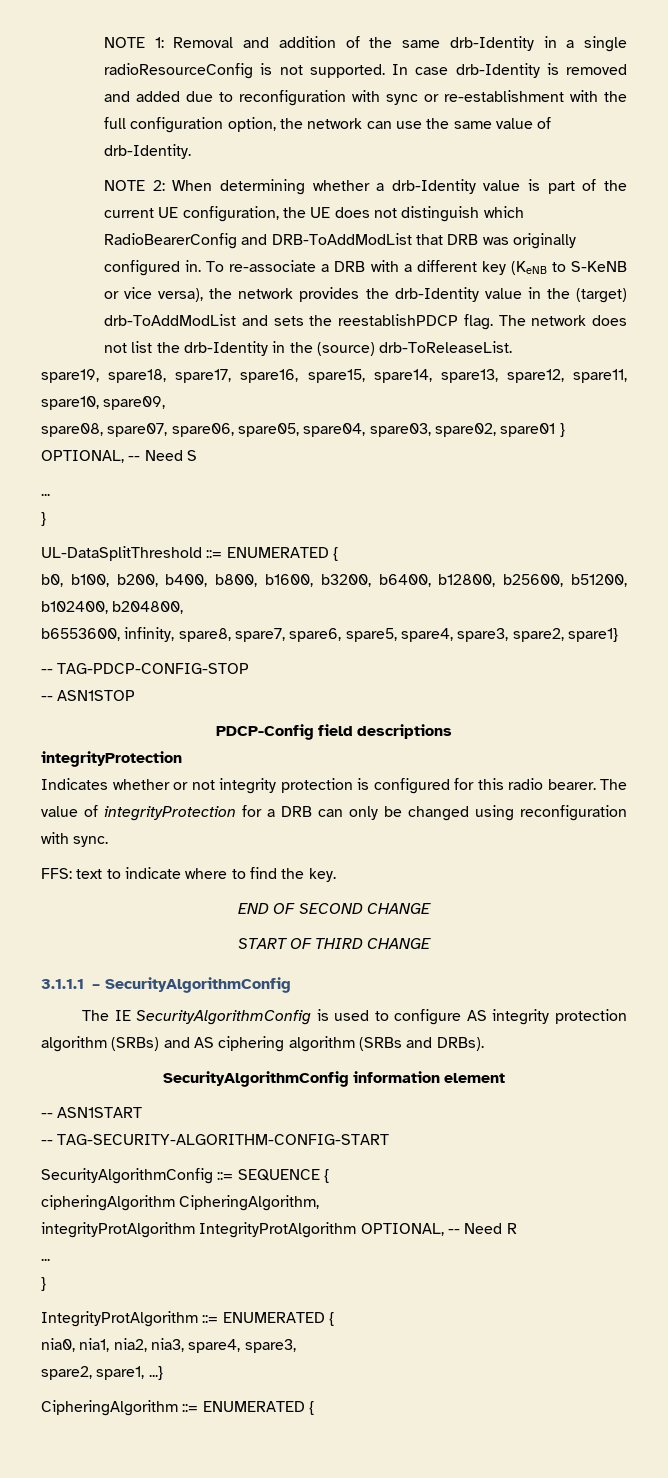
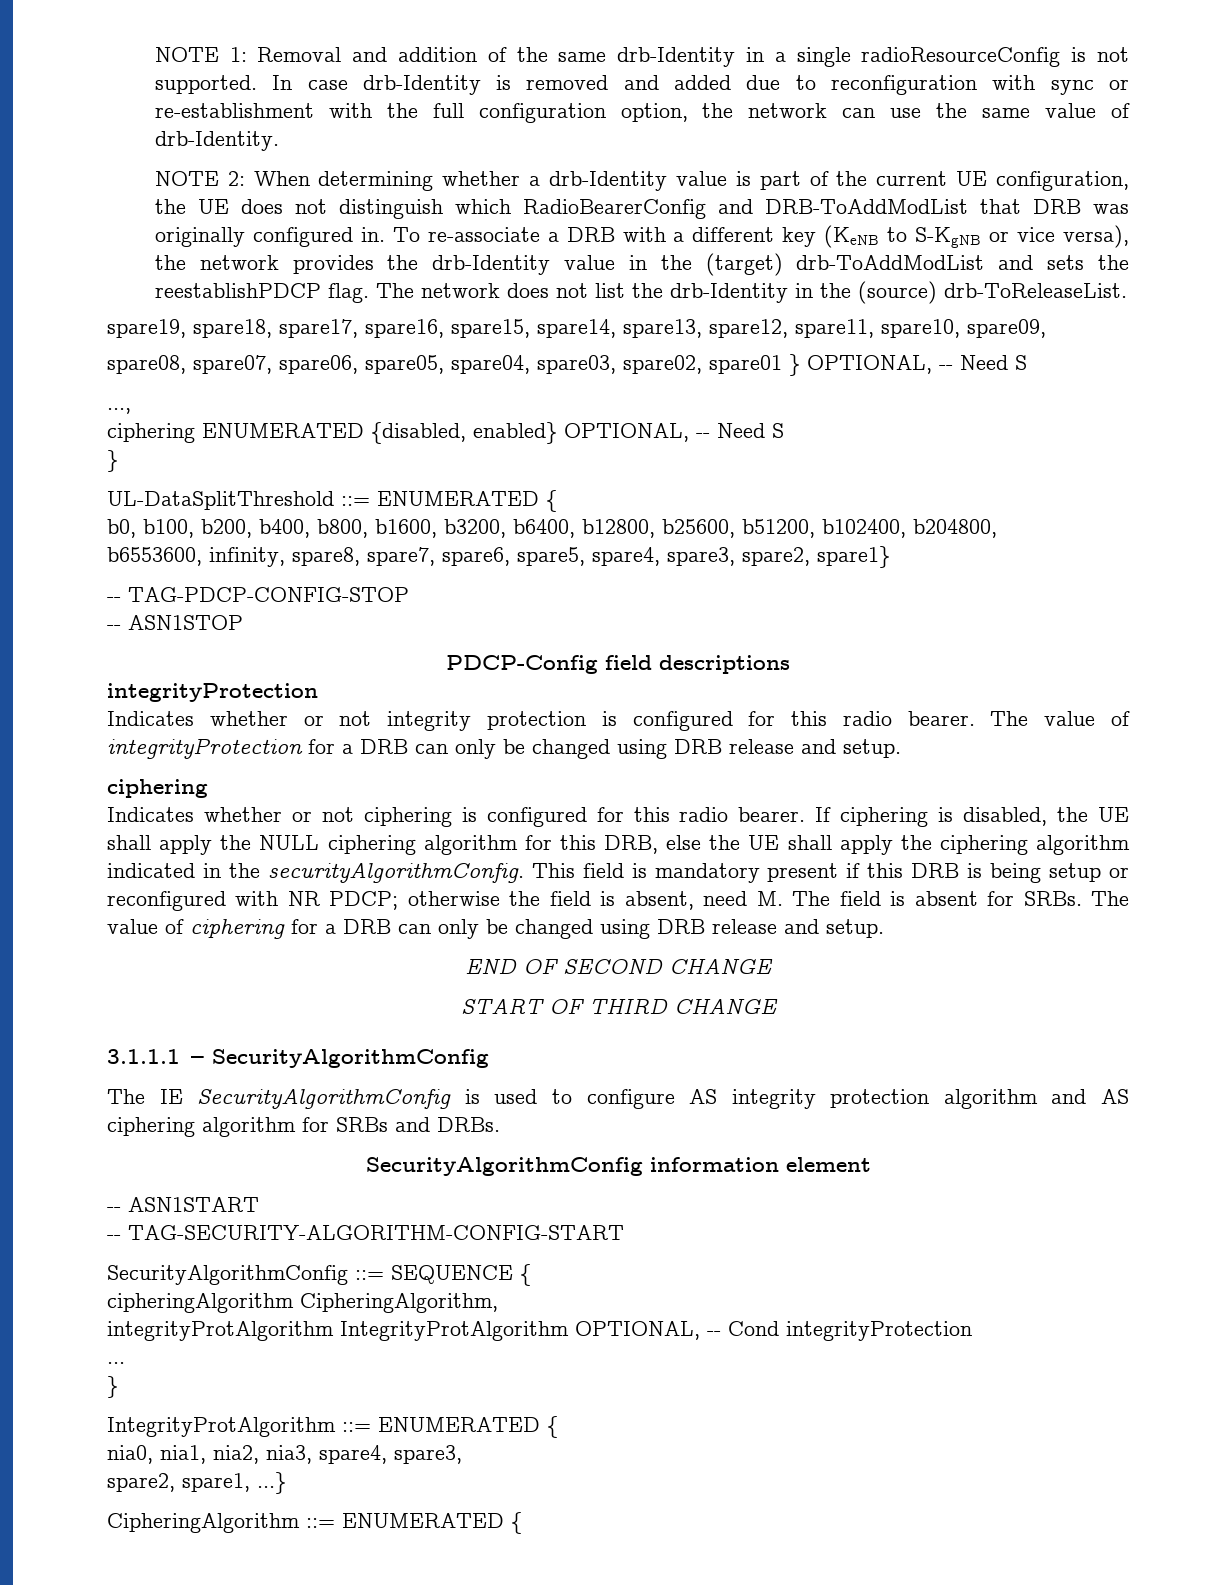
[570,261,627,272] S-KeNB -> [915,227,982,248] S-KgNB
[41,493,50,496] ... -> [107,408,131,414] [107,422,784,444] ..., // ciphering ENUMERATED {disabled, enabled} OPTIONAL, -- Need S
[520,805,627,821] [41,832,109,847] [41,867,336,882] reconfiguration with sync. // FFS: text to indicate where to find the key. -> [674,739,901,758] [107,779,208,798] [107,807,1129,827] [107,835,1130,855] [107,863,1129,883] [107,891,1130,911] [107,919,884,939] DRB release and setup. // ciphering // Indicates whether or not ciphering is configured for this radio bearer. If ciphering is disabled, the UE shall apply the NULL ciphering algorithm for this DRB, else the UE shall apply the ciphering algorithm indicated in the securityAlgorithmConfig. This field is mandatory present if this DRB is being setup or reconfigured with NR PDCP; otherwise the field is absent, need M. The field is absent for SRBs. The value of ciphering for a DRB can only be changed using DRB release and setup.
[111,1037,160,1051] (SRBs) -> (1038, 1099) none
[358,1037,484,1051] (SRBs and DRBs). -> [302,1117,500,1132] for SRBs and DRBs.
[464,1223,517,1234] Need R -> [728,1321,972,1341] Cond integrityProtection

